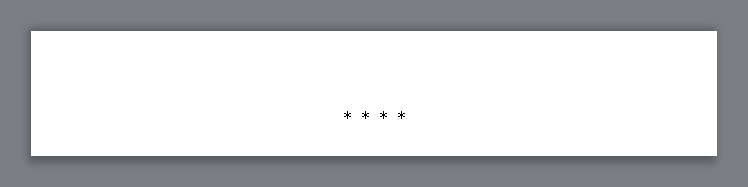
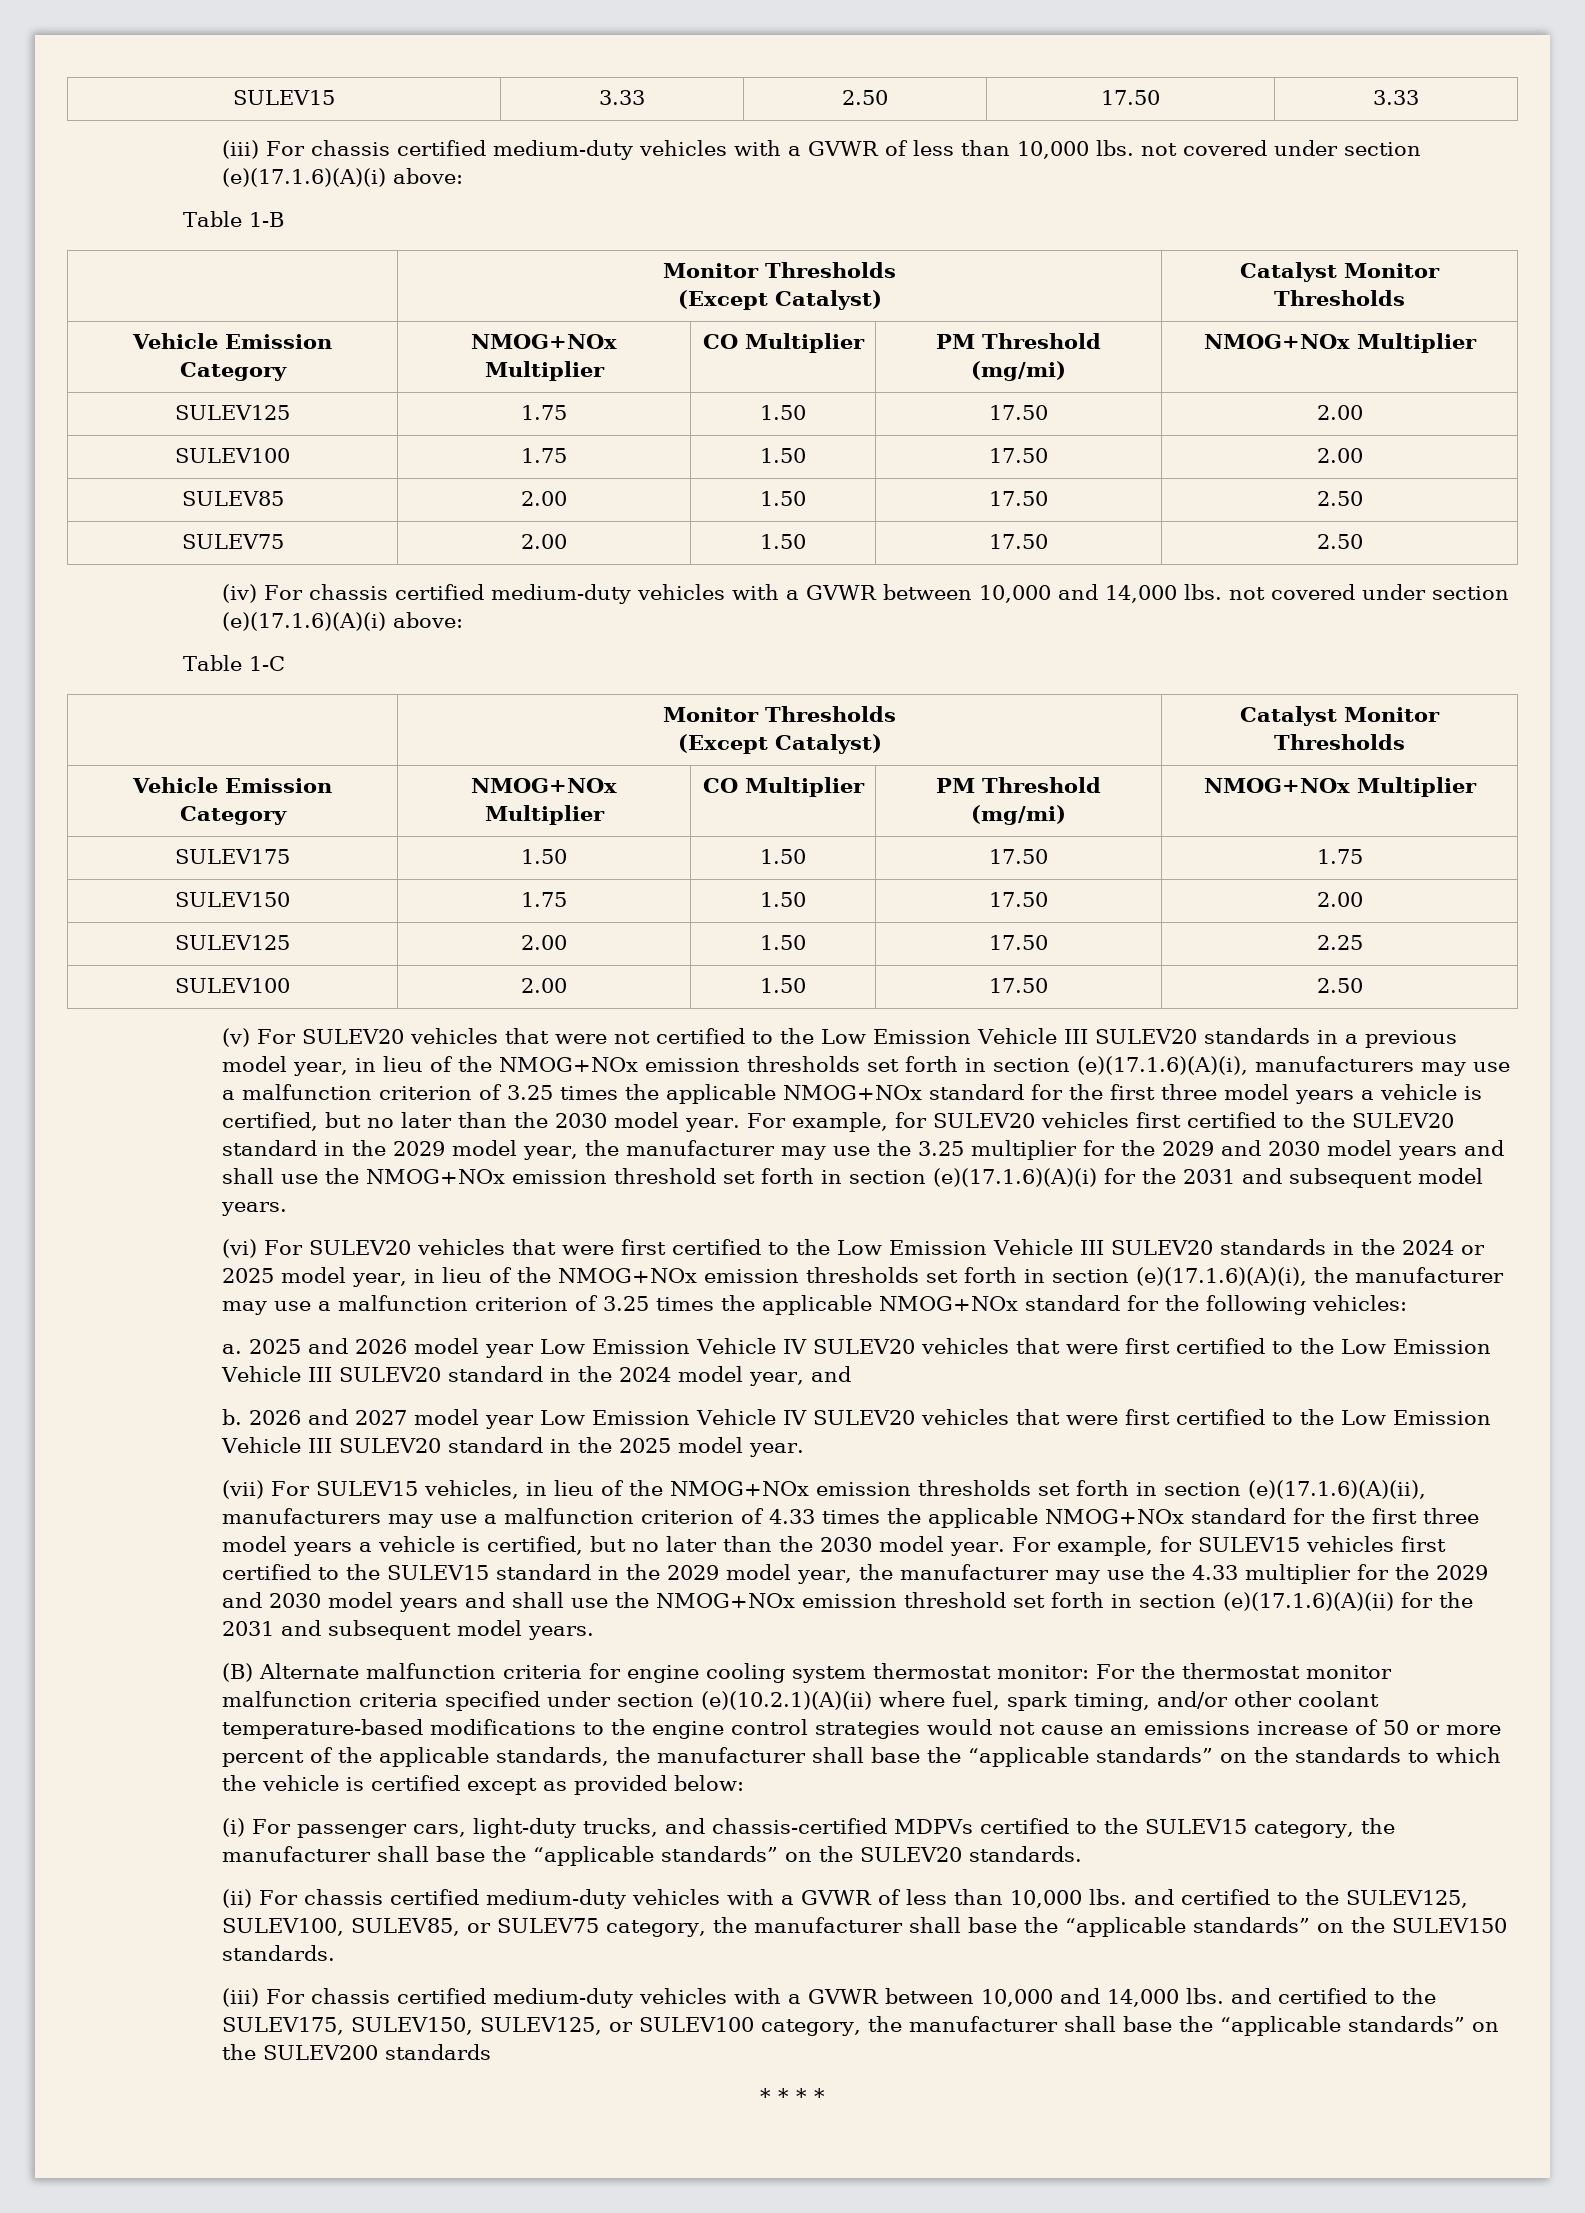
(342, 115) none -> [233,90,335,105] [599,90,645,105] [842,90,888,105] [1101,90,1160,105] [1373,90,1419,105] [221,140,1421,160] [221,168,463,187] [183,211,285,227] [663,262,896,278] [677,290,882,310] [1240,262,1440,282] [1274,290,1405,306] [131,333,333,349] [179,362,287,381] [471,334,617,349] [484,361,605,381] [702,333,865,353] [936,333,1101,349] [971,361,1066,381] [1203,333,1477,353] [175,405,290,420] [521,405,567,420] [760,405,806,420] [989,405,1048,420] [1316,405,1363,420] [175,448,290,463] [521,448,567,463] [760,448,806,463] [989,448,1048,463] [1316,448,1363,463] [181,491,284,506] [521,491,567,506] [760,491,806,506] [989,491,1048,506] [1316,491,1363,506] [181,534,284,549] [521,534,567,549] [760,534,806,549] [989,534,1048,549] [1316,534,1363,549] [221,584,1509,604] [221,612,463,631] [183,655,286,671] [663,706,896,722] [677,734,882,754] [1240,706,1440,726] [1274,734,1405,750] [131,777,333,793] [179,806,287,825] [471,778,617,793] [484,805,605,825] [702,777,865,797] [936,777,1101,793] [971,805,1066,825] [1203,777,1477,797] [175,849,290,864] [521,849,567,864] [760,849,806,864] [989,849,1048,864] [1316,849,1363,864] [175,892,290,907] [521,892,567,907] [760,892,806,907] [989,892,1048,907] [1316,892,1363,907] [175,935,290,950] [521,935,567,950] [760,935,806,950] [989,935,1048,950] [1316,935,1363,950] [175,978,290,993] [521,978,567,993] [760,978,806,993] [989,978,1048,993] [1316,978,1363,993] [221,1028,1457,1048] [221,1056,1510,1076] [221,1084,1482,1104] [221,1112,1454,1132] [221,1140,1504,1160] [221,1168,1483,1188] [220,1202,287,1216] [221,1239,1485,1258] [221,1267,1504,1287] [221,1295,1407,1315] [221,1338,1491,1358] [220,1366,851,1386] [221,1409,1491,1429] [220,1437,804,1457] [221,1480,1426,1499] [221,1508,1479,1528] [221,1536,1446,1556] [221,1564,1488,1584] [221,1592,1473,1612] [221,1620,594,1640] [221,1663,1392,1683] [221,1691,1379,1711] [221,1719,1501,1739] [221,1747,1501,1767] [221,1775,744,1795] [221,1818,1395,1838] [221,1846,1082,1866] [221,1889,1468,1909] [221,1917,1507,1937] [221,1945,335,1961] [221,1988,1436,2008] [221,2016,1499,2036] [221,2044,491,2060] SULEV15 | 3.33 | 2.50 | 17.50 | 3.33 // (iii) For chassis certified medium-duty vehicles with a GVWR of less than 10,000 lbs. not covered under section (e)(17.1.6)(A)(i) above: // Table 1-B // | Monitor Thresholds // (Except Catalyst) | Catalyst Monitor Thresholds // Vehicle Emission Category | NMOG+NOx Multiplier | CO Multiplier | PM Threshold (mg/mi) | NMOG+NOx Multiplier // SULEV125 | 1.75 | 1.50 | 17.50 | 2.00 // SULEV100 | 1.75 | 1.50 | 17.50 | 2.00 // SULEV85 | 2.00 | 1.50 | 17.50 | 2.50 // SULEV75 | 2.00 | 1.50 | 17.50 | 2.50 // (iv) For chassis certified medium-duty vehicles with a GVWR between 10,000 and 14,000 lbs. not covered under section (e)(17.1.6)(A)(i) above: // Table 1-C // | Monitor Thresholds // (Except Catalyst) | Catalyst Monitor Thresholds // Vehicle Emission Category | NMOG+NOx Multiplier | CO Multiplier | PM Threshold (mg/mi) | NMOG+NOx Multiplier // SULEV175 | 1.50 | 1.50 | 17.50 | 1.75 // SULEV150 | 1.75 | 1.50 | 17.50 | 2.00 // SULEV125 | 2.00 | 1.50 | 17.50 | 2.25 // SULEV100 | 2.00 | 1.50 | 17.50 | 2.50 // (v) For SULEV20 vehicles that were not certified to the Low Emission Vehicle III SULEV20 standards in a previous model year, in lieu of the NMOG+NOx emission thresholds set forth in section (e)(17.1.6)(A)(i), manufacturers may use a malfunction criterion of 3.25 times the applicable NMOG+NOx standard for the first three model years a vehicle is certified, but no later than the 2030 model year. For example, for SULEV20 vehicles first certified to the SULEV20 standard in the 2029 model year, the manufacturer may use the 3.25 multiplier for the 2029 and 2030 model years and shall use the NMOG+NOx emission threshold set forth in section (e)(17.1.6)(A)(i) for the 2031 and subsequent model years. // (vi) For SULEV20 vehicles that were first certified to the Low Emission Vehicle III SULEV20 standards in the 2024 or 2025 model year, in lieu of the NMOG+NOx emission thresholds set forth in section (e)(17.1.6)(A)(i), the manufacturer may use a malfunction criterion of 3.25 times the applicable NMOG+NOx standard for the following vehicles: // a. 2025 and 2026 model year Low Emission Vehicle IV SULEV20 vehicles that were first certified to the Low Emission Vehicle III SULEV20 standard in the 2024 model year, and // b. 2026 and 2027 model year Low Emission Vehicle IV SULEV20 vehicles that were first certified to the Low Emission Vehicle III SULEV20 standard in the 2025 model year. // (vii) For SULEV15 vehicles, in lieu of the NMOG+NOx emission thresholds set forth in section (e)(17.1.6)(A)(ii), manufacturers may use a malfunction criterion of 4.33 times the applicable NMOG+NOx standard for the first three model years a vehicle is certified, but no later than the 2030 model year. For example, for SULEV15 vehicles first certified to the SULEV15 standard in the 2029 model year, the manufacturer may use the 4.33 multiplier for the 2029 and 2030 model years and shall use the NMOG+NOx emission threshold set forth in section (e)(17.1.6)(A)(ii) for the 2031 and subsequent model years. // (B) Alternate malfunction criteria for engine cooling system thermostat monitor: For the thermostat monitor malfunction criteria specified under section (e)(10.2.1)(A)(ii) where fuel, spark timing, and/or other coolant temperature-based modifications to the engine control strategies would not cause an emissions increase of 50 or more percent of the applicable standards, the manufacturer shall base the “applicable standards” on the standards to which the vehicle is certified except as provided below: // (i) For passenger cars, light-duty trucks, and chassis-certified MDPVs certified to the SULEV15 category, the manufacturer shall base the “applicable standards” on the SULEV20 standards. // (ii) For chassis certified medium-duty vehicles with a GVWR of less than 10,000 lbs. and certified to the SULEV125, SULEV100, SULEV85, or SULEV75 category, the manufacturer shall base the “applicable standards” on the SULEV150 standards. // (iii) For chassis certified medium-duty vehicles with a GVWR between 10,000 and 14,000 lbs. and certified to the SULEV175, SULEV150, SULEV125, or SULEV100 category, the manufacturer shall base the “applicable standards” on the SULEV200 standards //

